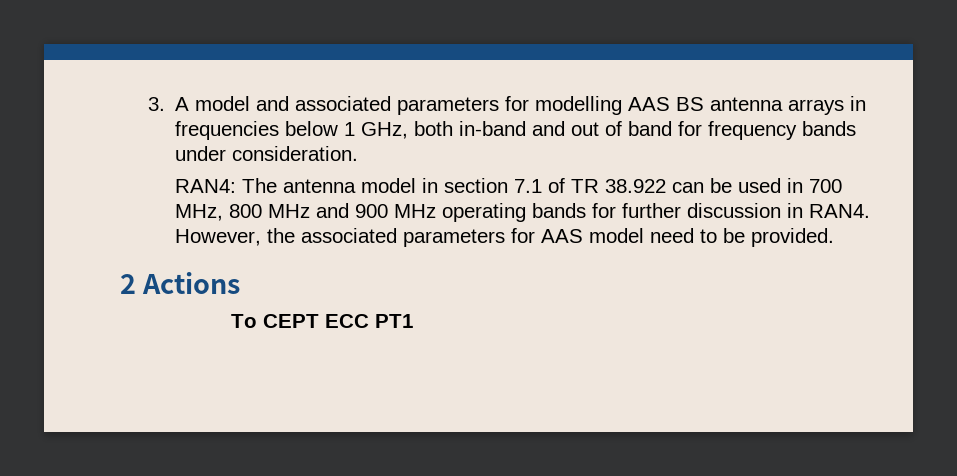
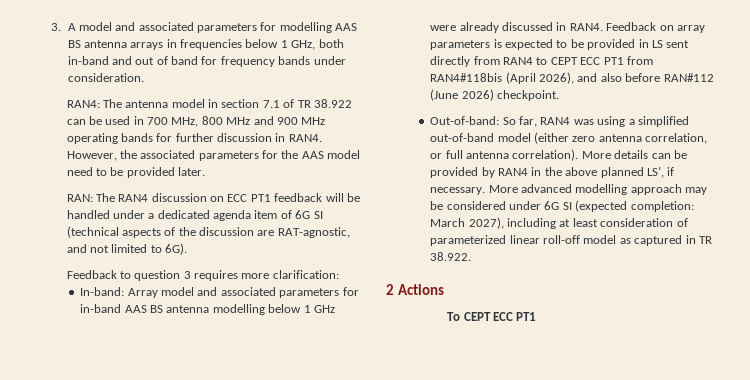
(536, 235) none -> [281,150,299,159] the
[751,228,835,247] provided. -> [126,167,206,178] [66,193,360,202] [66,210,323,221] [66,226,350,238] [66,243,188,255] [66,270,339,281] [80,287,359,298] [80,304,335,315] [430,22,705,33] [430,39,690,50] [430,56,653,67] [430,72,714,84] [430,89,560,101] [430,116,689,127] [430,132,708,144] [430,149,687,161] [430,166,675,178] [430,184,708,195] [430,200,694,212] [430,217,688,229] [430,235,712,246] [430,252,472,261] provided later. // RAN: The RAN4 discussion on ECC PT1 feedback will be handled under a dedicated agenda item of 6G SI (technical aspects of the discussion are RAT-agnostic, and not limited to 6G). // Feedback to question 3 requires more clarification: // In-band: Array model and associated parameters for in-band AAS BS antenna modelling below 1 GHz were already discussed in RAN4. Feedback on array parameters is expected to be provided in LS sent directly from RAN4 to CEPT ECC PT1 from RAN4#118bis (April 2026), and also before RAN#112 (June 2026) checkpoint. // Out-of-band: So far, RAN4 was using a simplified out-of-band model (either zero antenna correlation, or full antenna correlation). More details can be provided by RAN4 in the above planned LS’, if necessary. More advanced modelling approach may be considered under 6G SI (expected completion: March 2027), including at least consideration of parameterized linear roll-off model as captured in TR 38.922.

